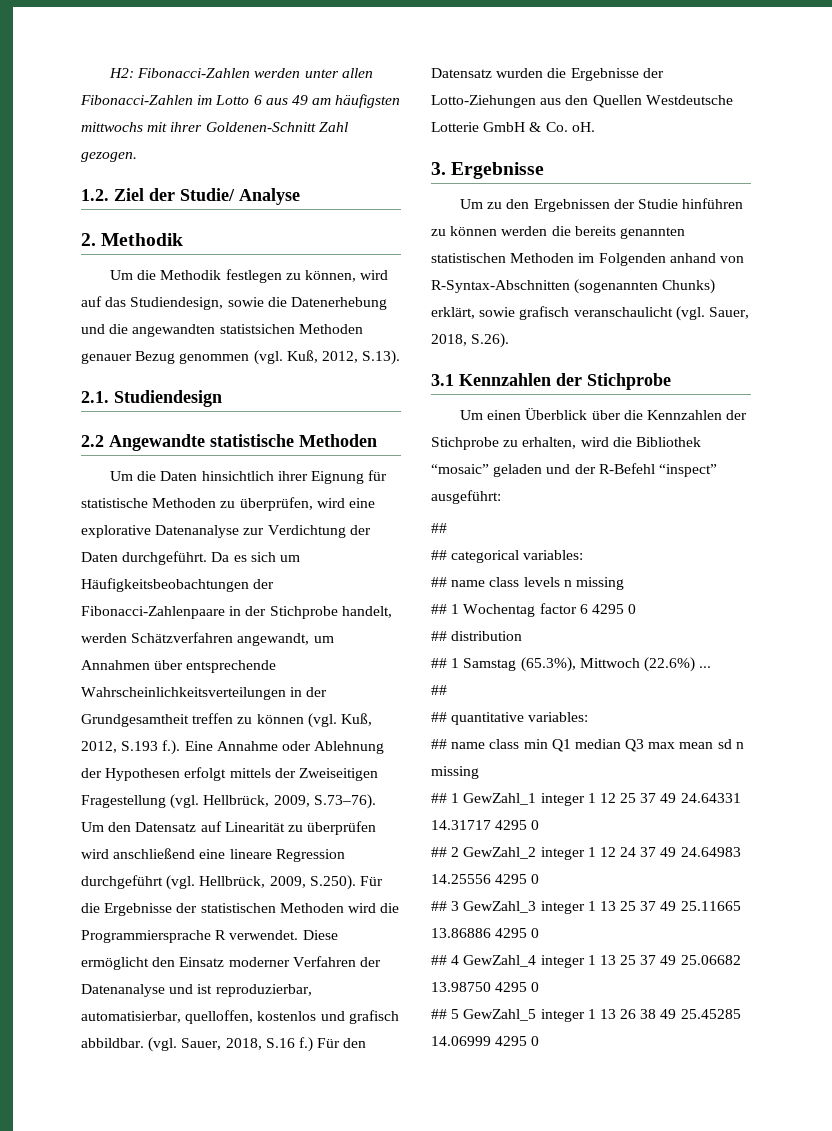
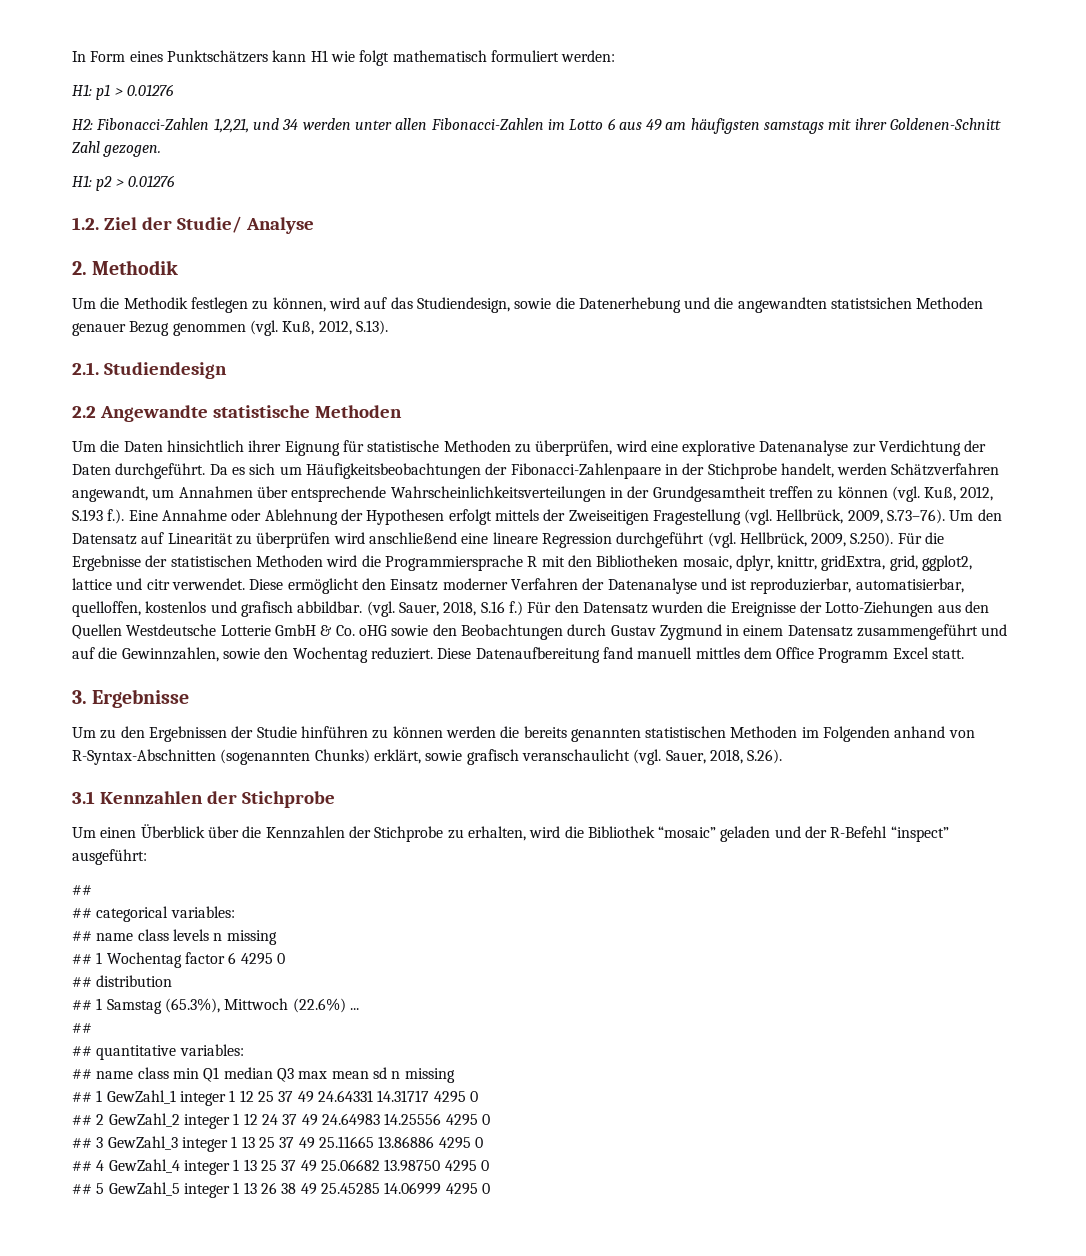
[108,68,251,78] H2: Fibonacci-Zahlen -> [72,50,616,66] [72,84,174,100] [72,118,299,133] In Form eines Punktschätzers kann H1 wie folgt mathematisch formuliert werden: // H1: p1 > 0.01276 // H2: Fibonacci-Zahlen 1,2,21, und 34
[81,122,143,132] mittwochs -> [764,120,825,134] samstags
(137, 157) none -> [72,175,175,191] // H1: p2 > 0.01276
(227, 935) none -> [541,555,973,571] [72,578,170,590] mit den Bibliotheken mosaic, dplyr, knittr, gridExtra, grid, ggplot2, lattice und citr
[570,68,639,81] Ergebnisse -> [730,602,796,617] Ereignisse
[571,122,595,132] oH. -> [358,624,1008,640] [72,647,965,663] oHG sowie den Beobachtungen durch Gustav Zygmund in einem Datensatz zusammengeführt und auf die Gewinnzahlen, sowie den Wochentag reduziert. Diese Datenaufbereitung fand manuell mittles dem Office Programm Excel statt.

